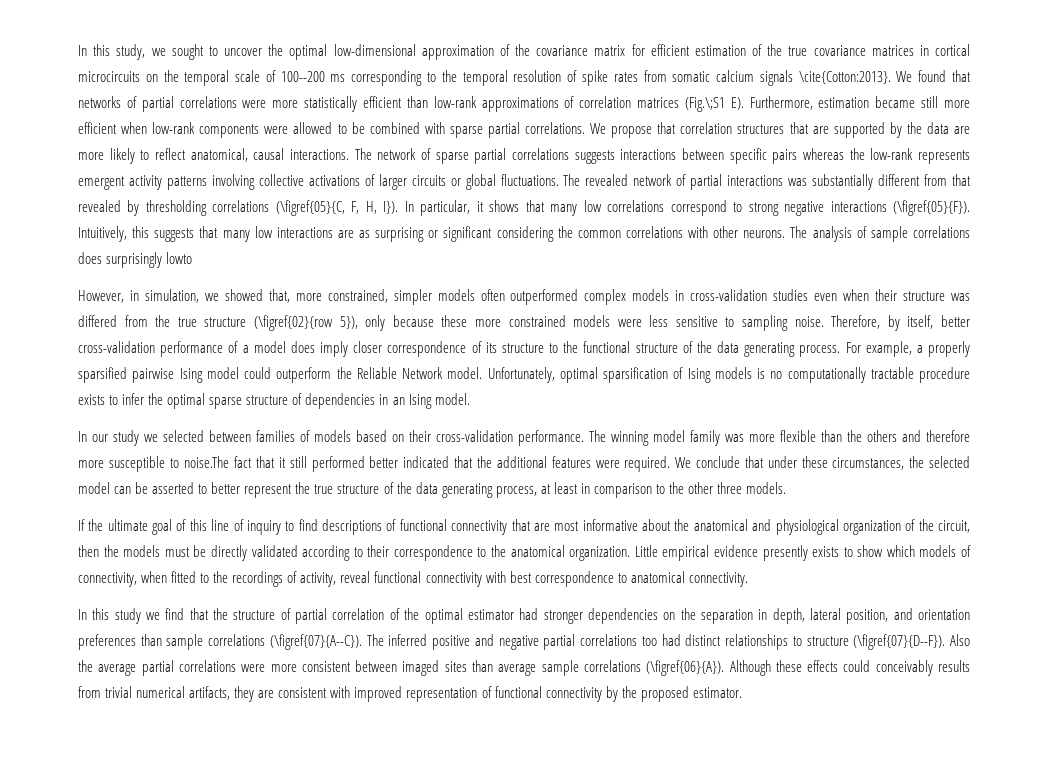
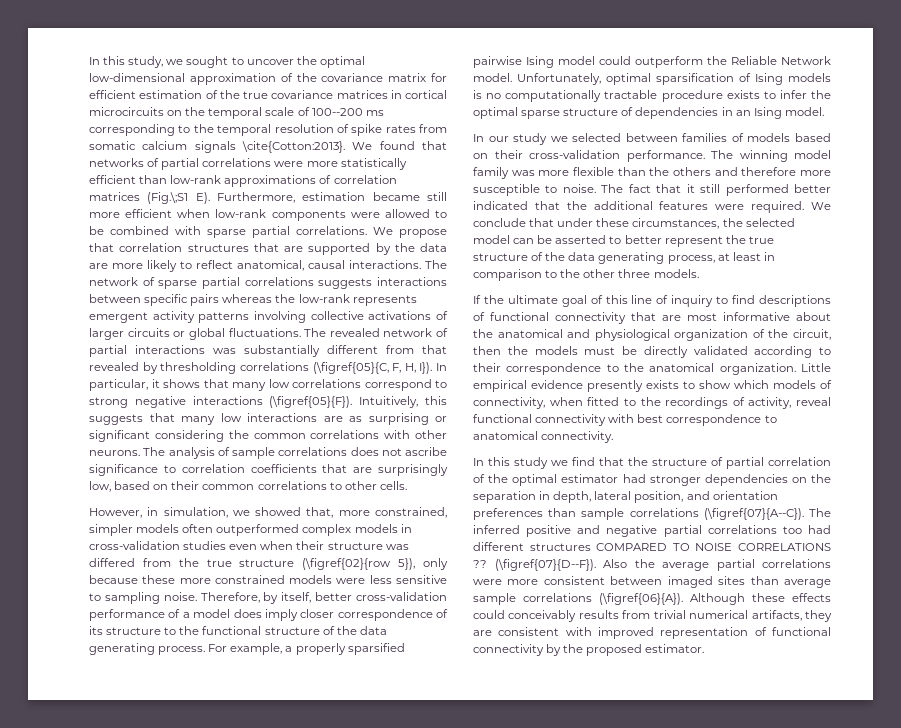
[106,252,193,268] surprisingly lowto -> [381,447,447,456] [89,464,448,476] [89,481,407,492] not ascribe significance to correlation coefficients that are surprisingly low, based on their common correlations to other cells.
[183,456,230,468] noise.The -> [562,184,624,193] noise. The
[685,634,849,650] distinct relationships to structure -> [473,542,831,551] [473,560,487,568] different structures COMPARED TO NOISE CORRELATIONS ??

